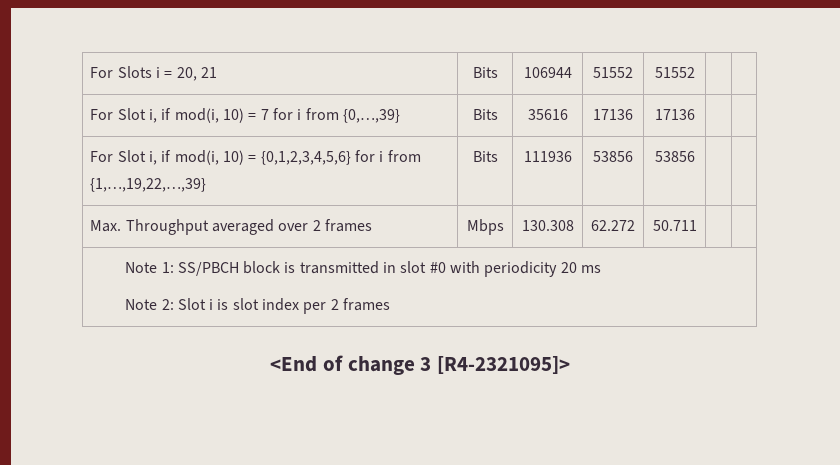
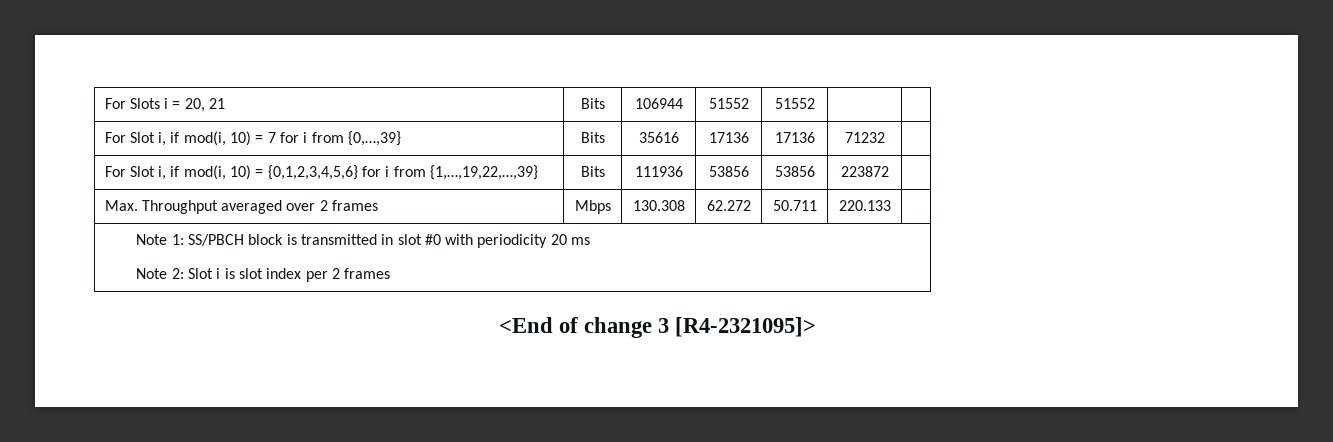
(695, 114) none -> [844,132,885,143] 71232
(695, 156) none -> [840,166,889,177] 223872
(697, 225) none -> [838,200,891,211] 220.133

